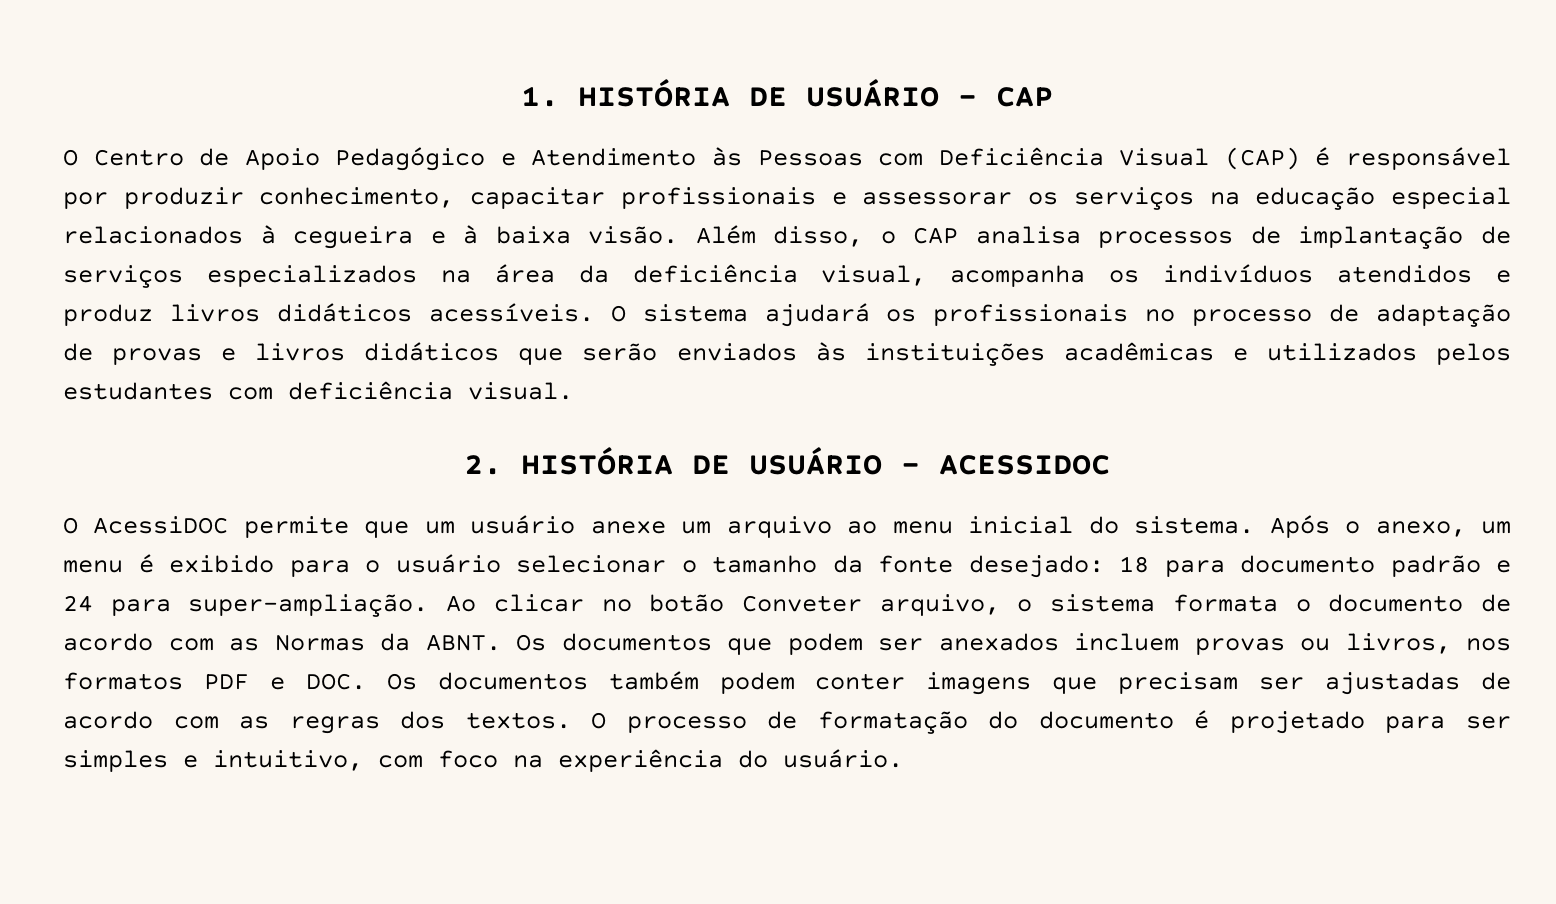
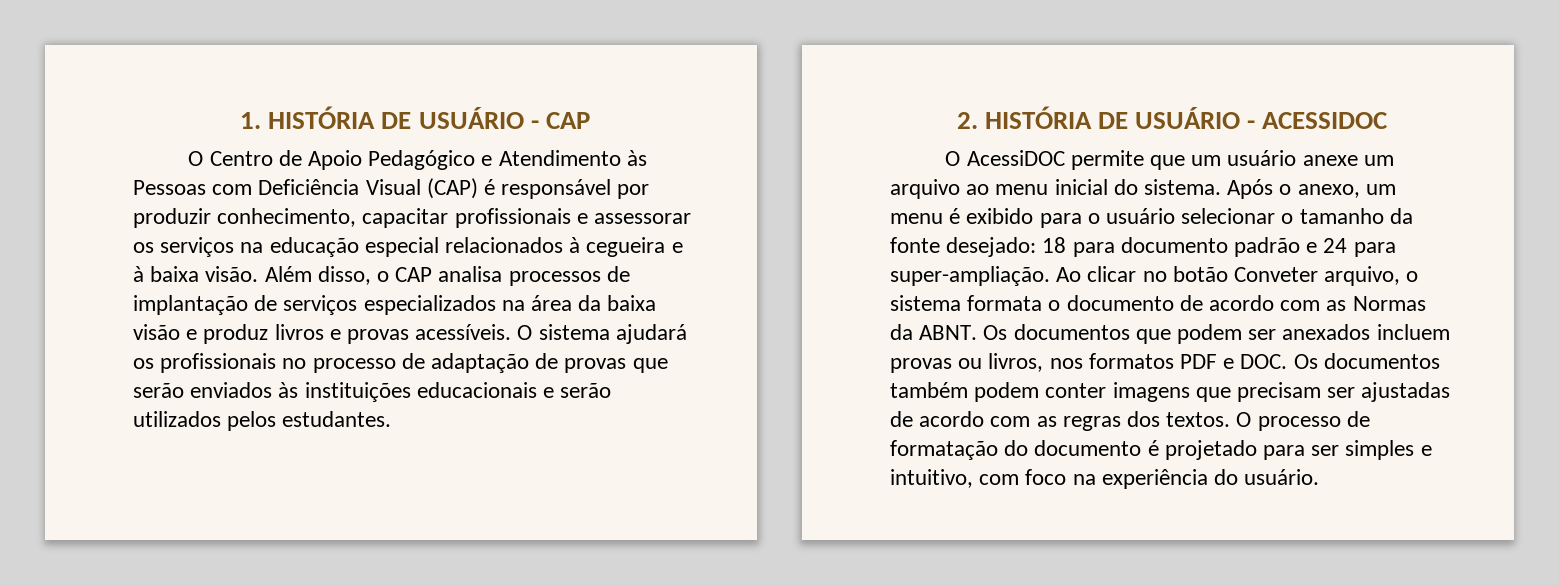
[632,264,1473,287] deficiência visual, acompanha os indivíduos atendidos -> [607,295,657,311] [133,324,180,340] baixa visão
[276,303,412,322] didáticos -> [329,329,410,344] e provas
[221,342,500,361] e livros didáticos -> (627, 365) none
[1063,342,1512,365] [63,381,573,400] acadêmicas e utilizados pelos estudantes com deficiência visual. -> [416,382,612,398] [133,411,392,431] educacionais e serão utilizados pelos estudantes.

